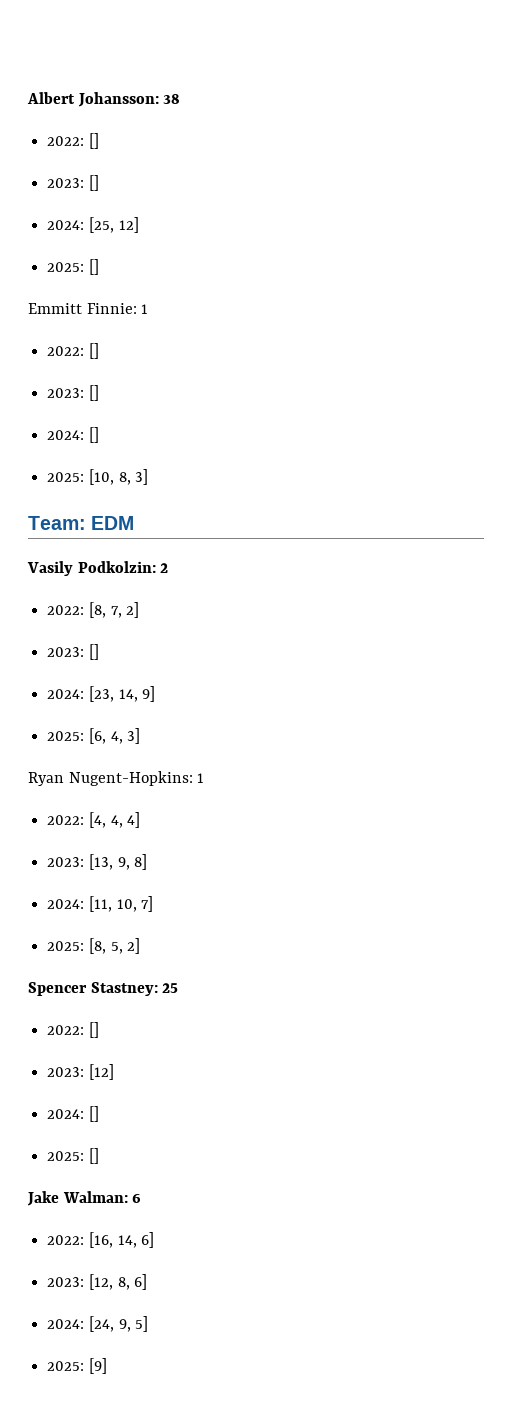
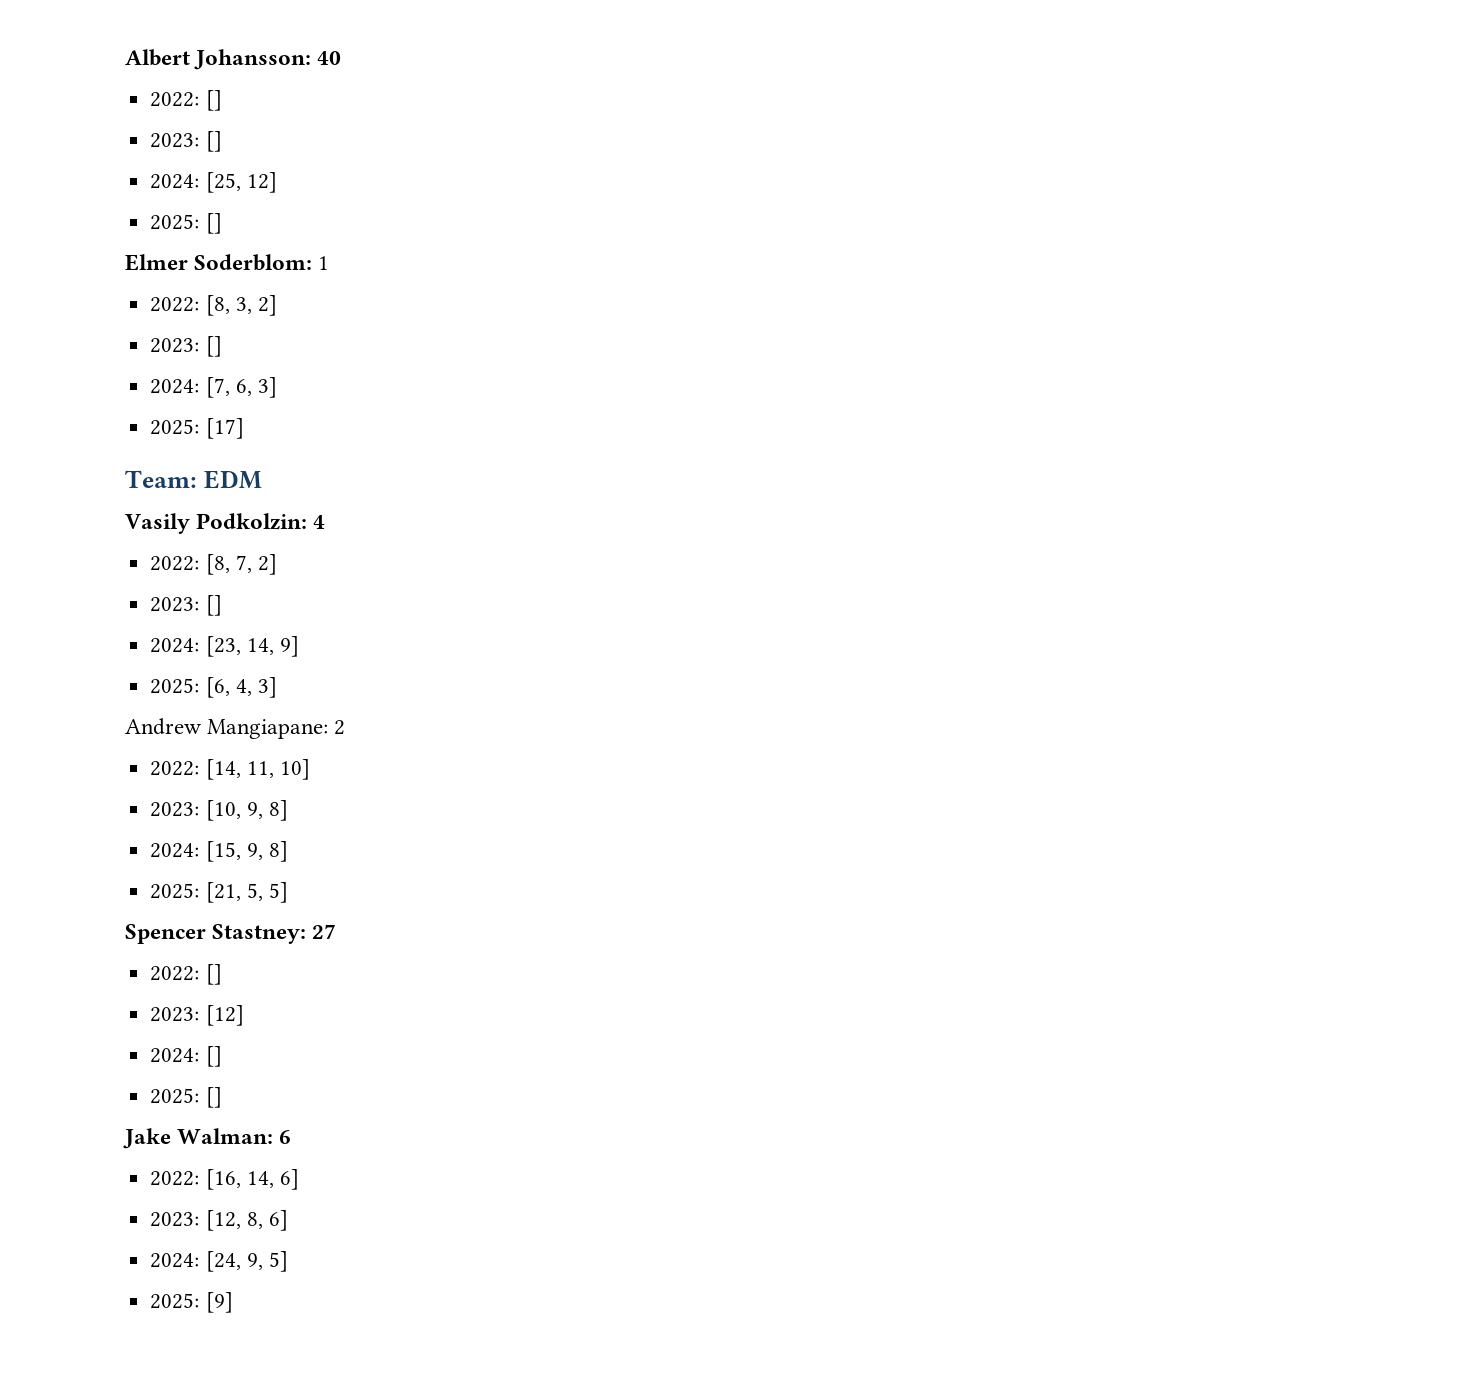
[163,94,181,104] 38 -> [317,51,342,65] 40
[28,303,149,314] [47,343,99,359] [47,385,99,401] [47,427,99,443] [47,469,149,485] Emmitt Finnie: 1 // 2022: [] // 2023: [] // 2024: [] // 2025: [10, 8, 3] -> [125,254,330,271] [150,295,277,316] [150,336,222,357] [150,377,277,398] [150,418,244,439] Elmer Soderblom: 1 // 2022: [8, 3, 2] // 2023: [] // 2024: [7, 6, 3] // 2025: [17]
[160,563,169,573] 2 -> [313,515,326,529] 4
[28,771,205,786] [47,812,141,828] [47,854,113,870] Ryan Nugent-Hopkins: 1 // 2022: [4, 4, 4] // 2023: [13, -> [125,718,346,739] [150,759,310,780] [150,800,241,821] Andrew Mangiapane: 2 // 2022: [14, 11, 10] // 2023: [10,
[88,896,154,912] [47,938,141,954] [11, 10, 7] // 2025: [8, 5, 2] -> [205,841,288,862] [150,882,288,903] [15, 9, 8] // 2025: [21, 5, 5]
[162,983,179,993] 25 -> [312,924,337,939] 27

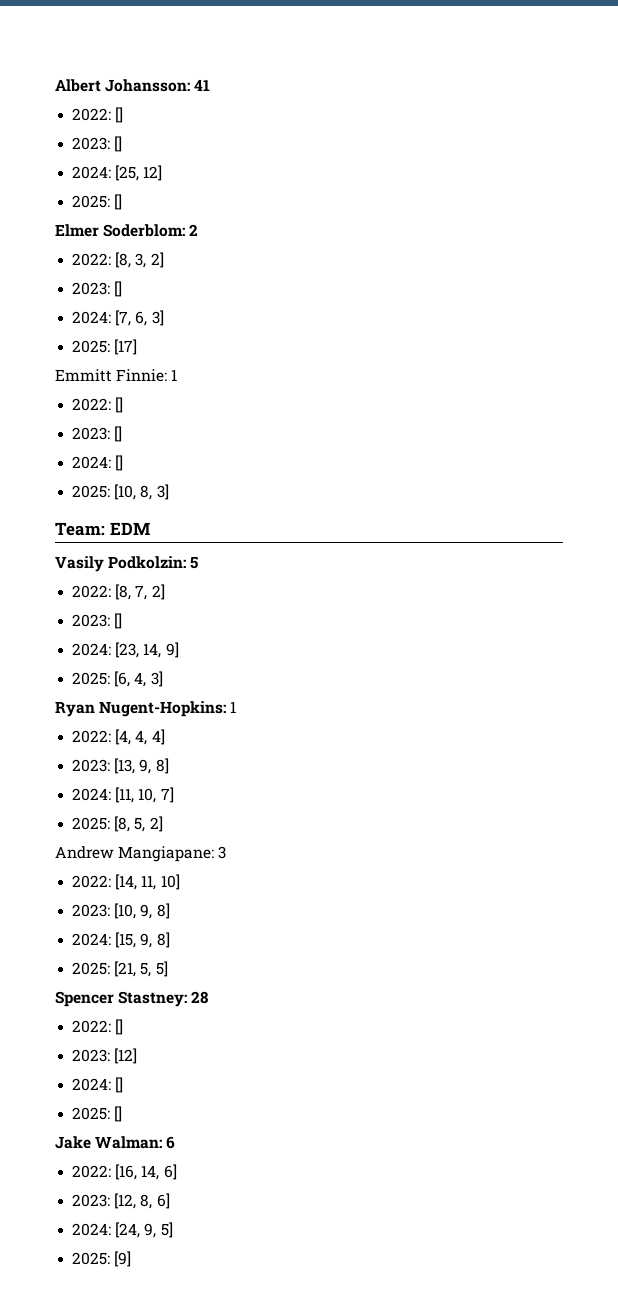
[317,51,342,65] 40 -> [194,79,211,91] 41
[318,256,330,270] 1 -> [189,224,199,236] 2
(244, 428) none -> [55,369,178,382] [72,397,124,413] [72,426,123,442] [72,455,124,471] [72,484,169,500] // Emmitt Finnie: 1 // 2022: [] // 2023: [] // 2024: [] // 2025: [10, 8, 3]
[313,515,326,529] 4 -> [190,556,199,569] 5
(277, 687) none -> [55,701,237,717] [72,729,165,745] [72,758,169,774] [72,787,174,803] [72,816,163,832] // Ryan Nugent-Hopkins: 1 // 2022: [4, 4, 4] // 2023: [13, 9, 8] // 2024: [11, 10, 7] // 2025: [8, 5, 2]
[334,720,346,735] 2 -> [218,846,227,859] 3
[312,924,337,939] 27 -> [191,991,209,1004] 28

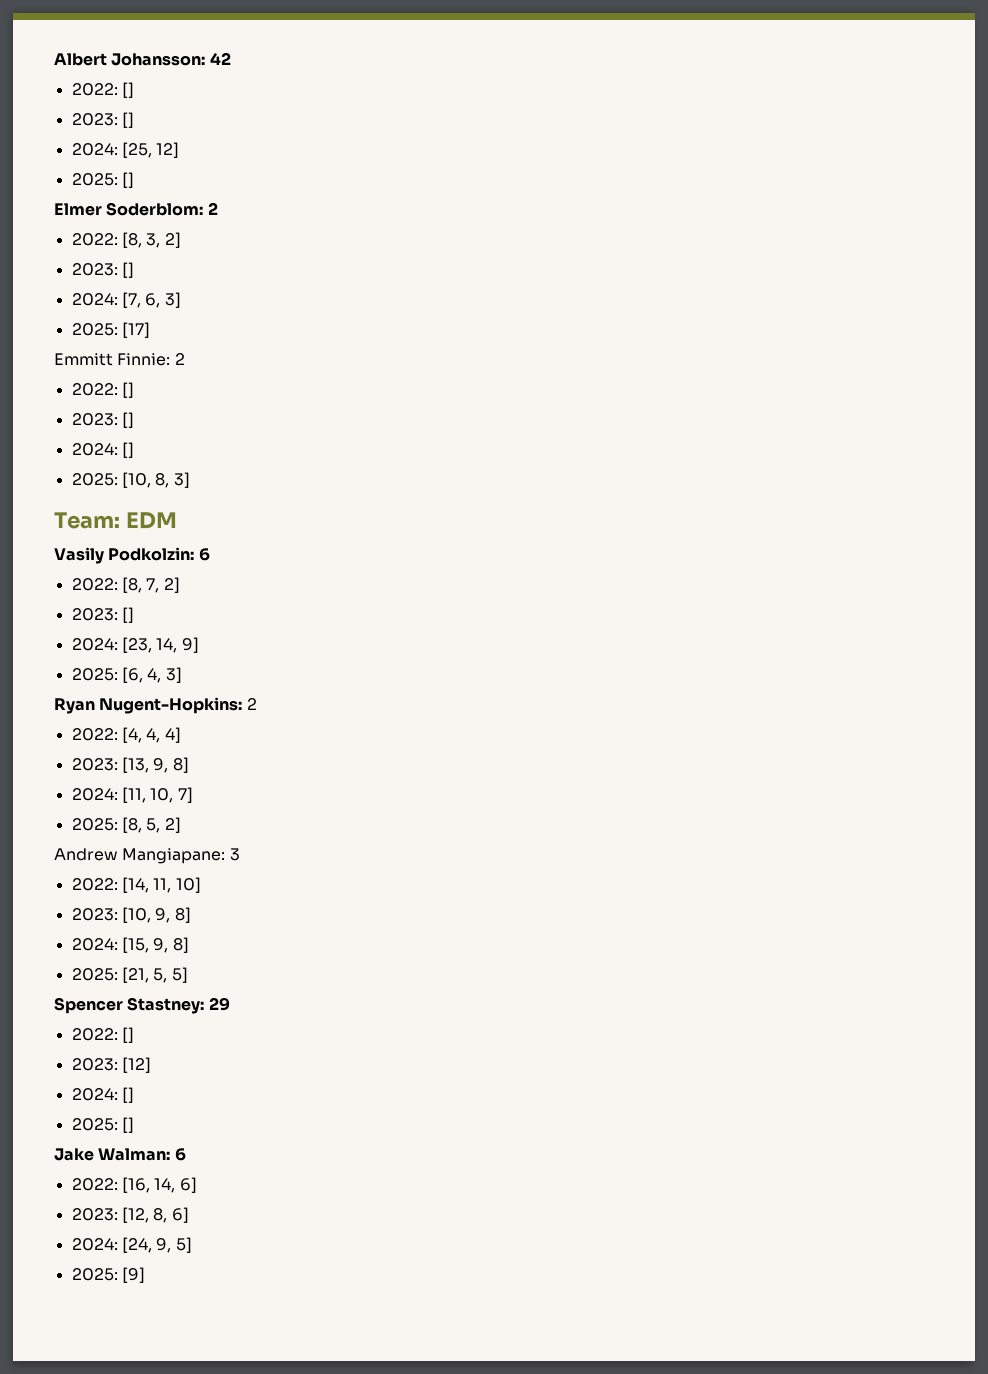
[194,79,211,91] 41 -> [209,52,231,65] 42
[171,369,178,381] 1 -> [174,353,185,365] 2
[190,556,199,569] 5 -> [198,548,210,561] 6
[230,701,237,713] 1 -> [246,698,257,710] 2
[191,991,209,1004] 28 -> [208,997,230,1011] 29

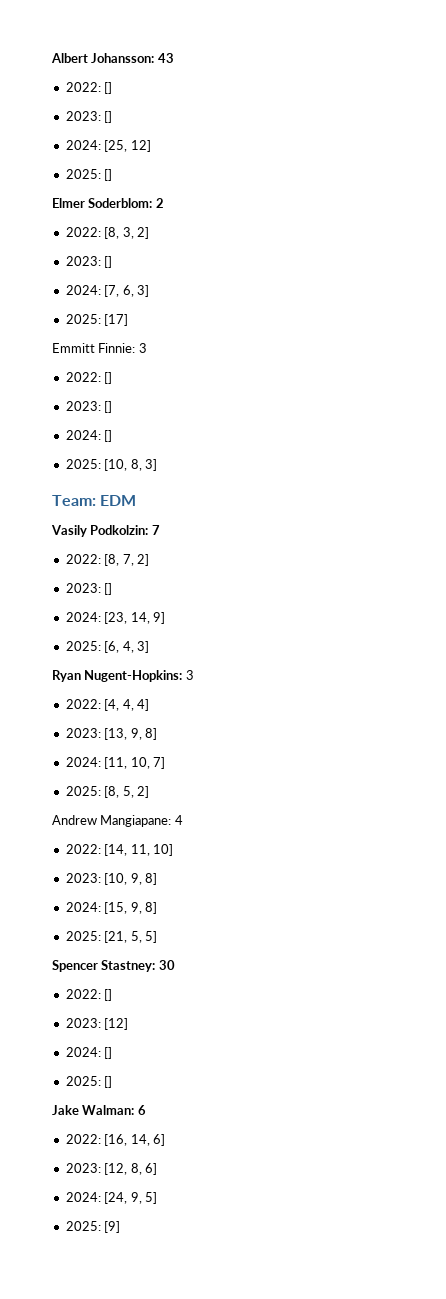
[209,52,231,65] 42 -> [157,53,174,63] 43
[174,353,185,365] 2 -> [138,343,147,353] 3
[198,548,210,561] 6 -> [151,525,160,535] 7
[246,698,257,710] 2 -> [185,670,194,680] 3
[229,848,240,861] 3 -> [174,815,183,825] 4
[208,997,230,1011] 29 -> [158,960,175,970] 30

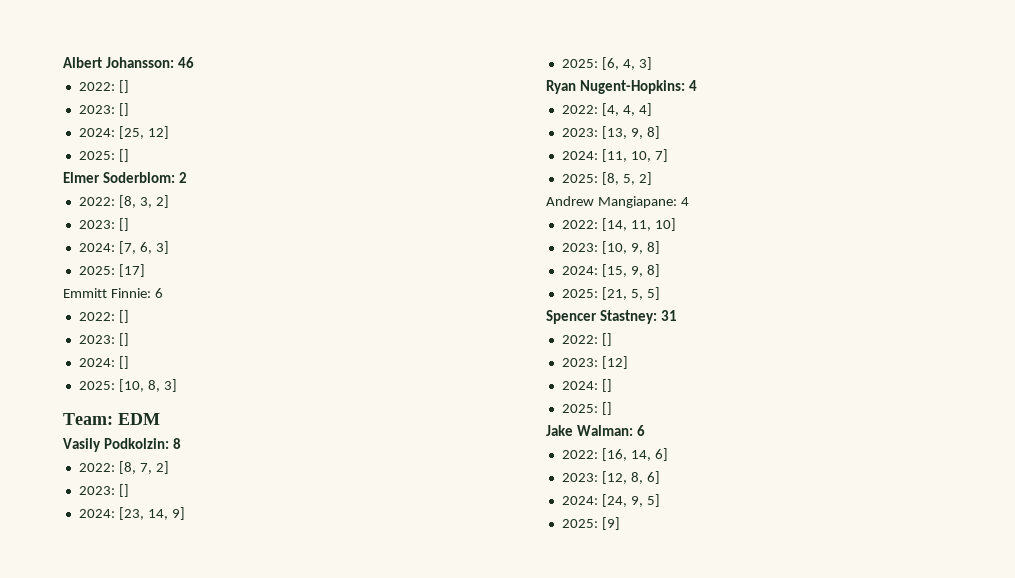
[157,53,174,63] 43 -> [177,57,194,68] 46
[138,343,147,353] 3 -> [154,288,163,298] 6
[151,525,160,535] 7 -> [172,438,181,449] 8
[185,670,194,680] 3 -> [688,80,697,91] 4
[158,960,175,970] 30 -> [660,310,677,321] 31

